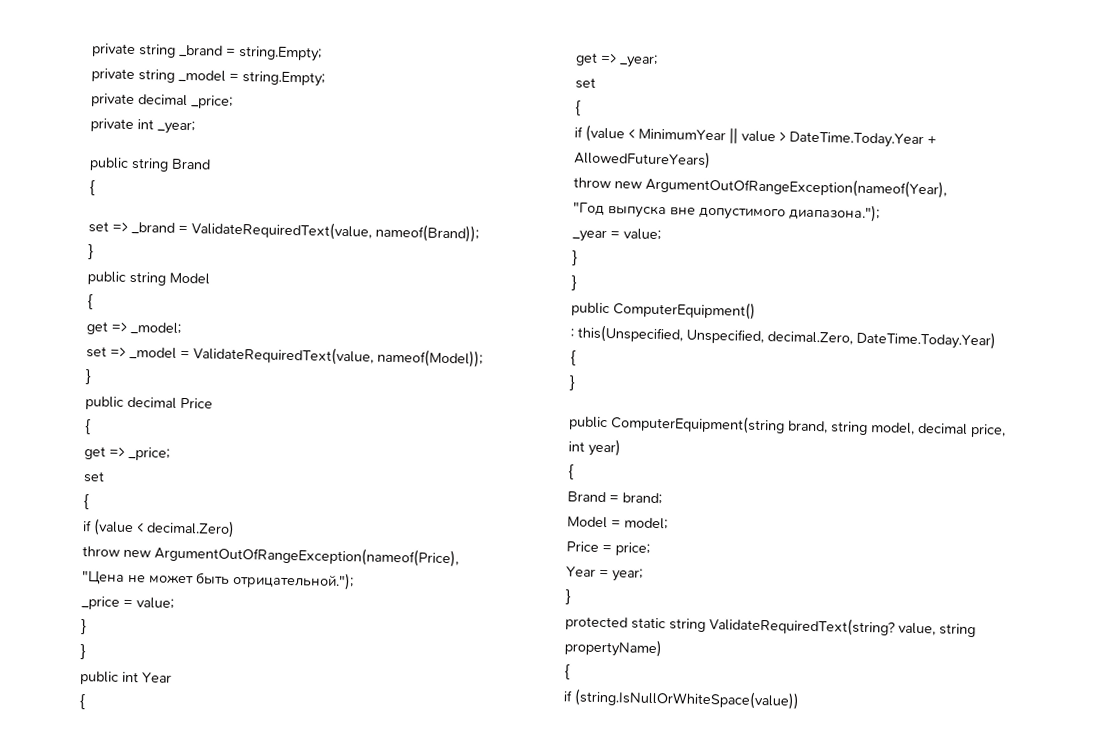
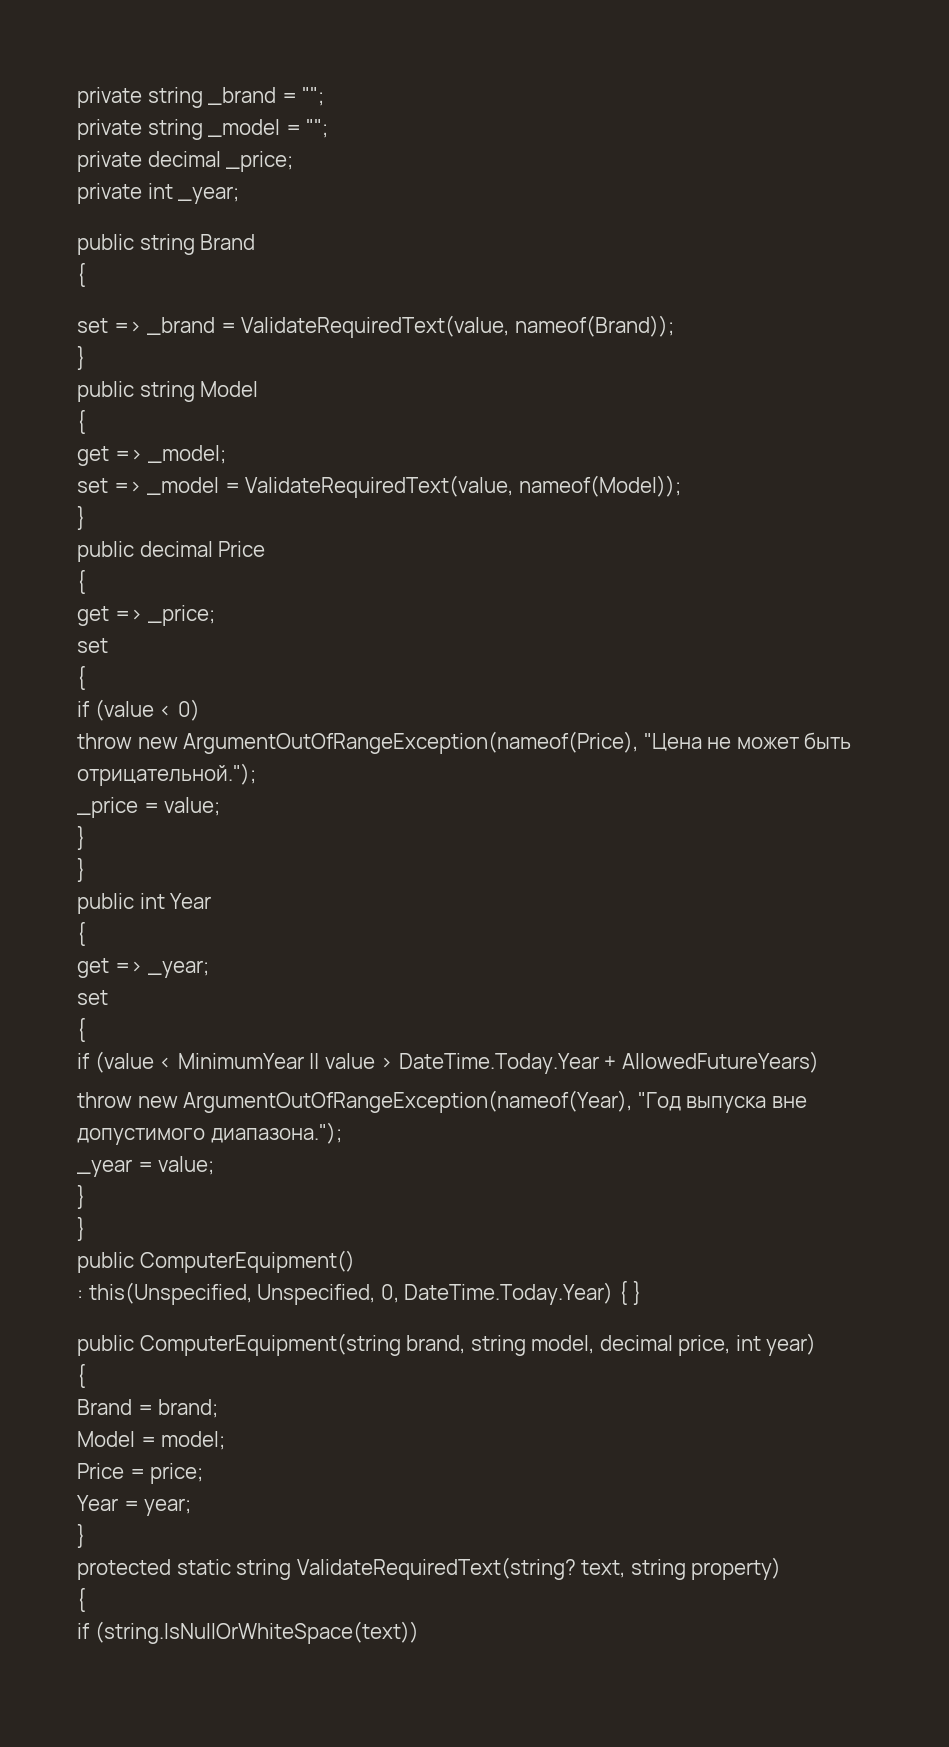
[238,46,322,62] string.Empty; -> [302,87,325,106] "";
[242,71,325,87] string.Empty; -> [306,119,329,138] "";
[146,519,235,538] decimal.Zero) -> [177,699,200,721] 0)
(459, 556) // -> (639, 742) none
(947, 187) // -> (633, 1101) none
[767,331,853,345] decimal.Zero, -> [380,1284,399,1303] 0,
[570,350,577,366] // { // -> [618,1281,628,1305] {
[898,622,976,638] [564,638,663,658] [564,664,571,680] [563,688,800,710] value, string propertyName) // { // if (string.IsNullOrWhiteSpace(value)) -> [581,1557,782,1580] [77,1588,86,1612] [77,1621,419,1644] text, string property) // { // if (string.IsNullOrWhiteSpace(text))

